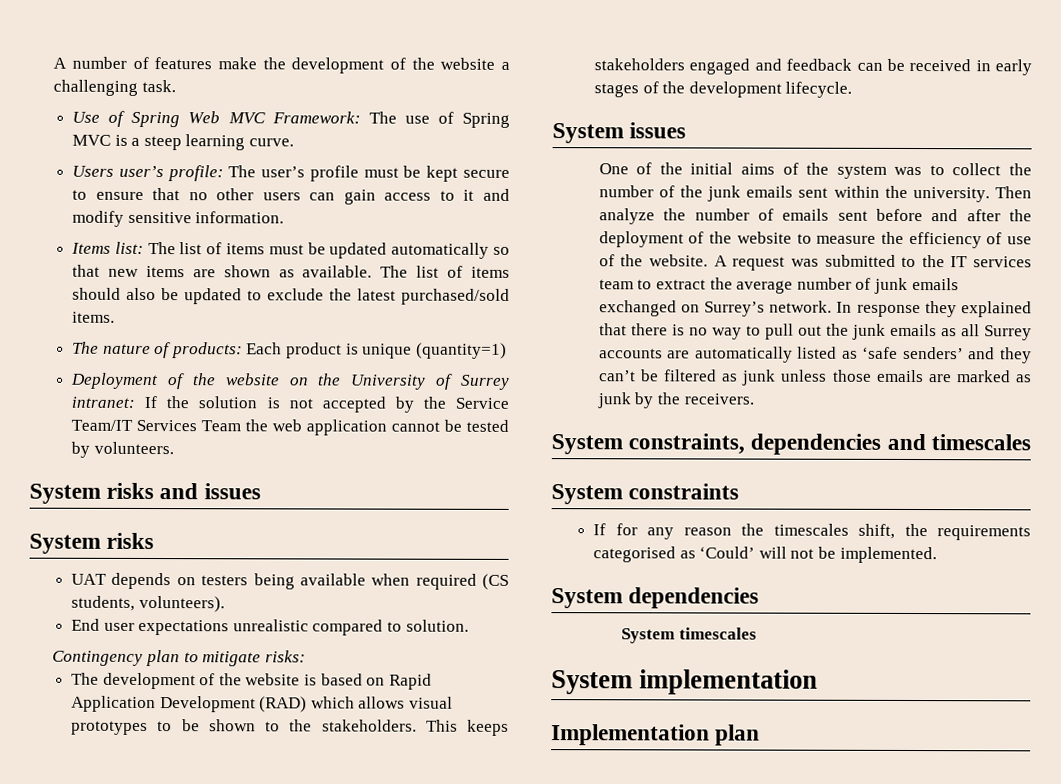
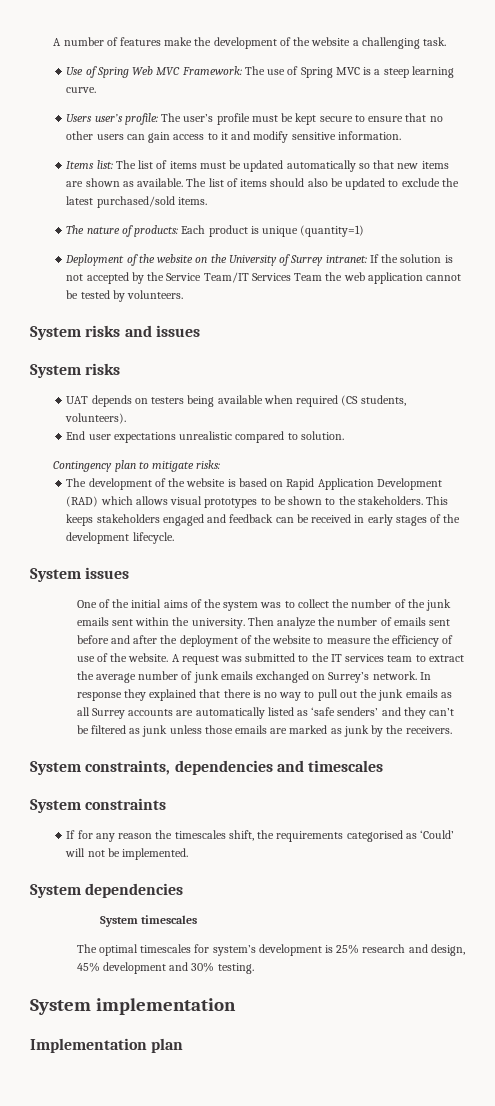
(757, 633) none -> [76,944,465,956] [76,962,254,974] // The optimal timescales for system’s development is 25% research and design, 45% development and 30% testing.

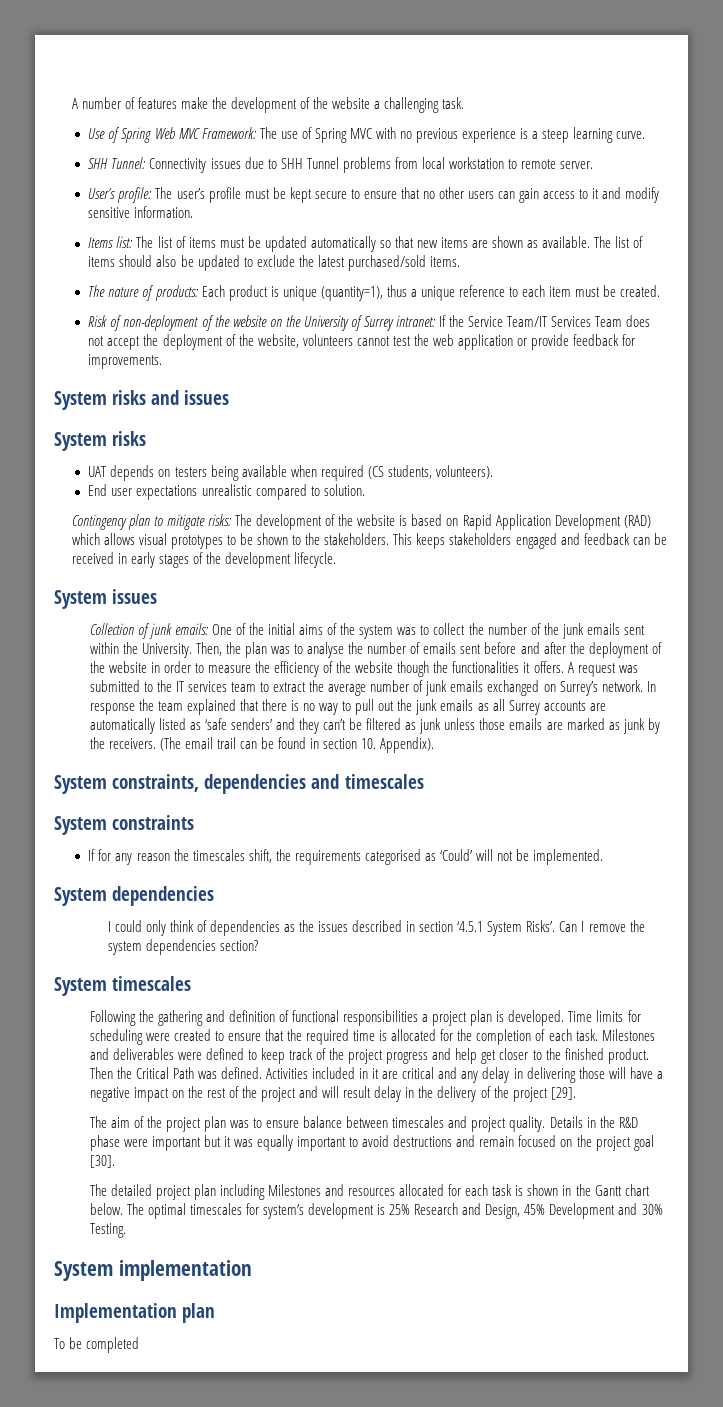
(360, 71) none -> [375,127,517,143] with no previous experience
[66,114,123,122] Users user’s -> [88,157,594,173] [88,188,116,199] SHH Tunnel: Connectivity issues due to SHH Tunnel problems from local workstation to remote server. // User’s
[300,225,365,237] [65,254,125,266] (quantity=1) // Deployment -> [320,285,661,301] [88,315,199,331] (quantity=1), thus a unique reference to each item must be created. // Risk of non-deployment
[400,254,453,263] [66,272,462,284] [66,290,184,302] solution is not accepted by the Service Team/IT Services Team the web application cannot be tested by volunteers. -> [468,315,651,327] [88,334,636,350] [88,354,163,369] Service Team/IT Services Team does not accept the deployment of the website, volunteers cannot test the web application or provide feedback for improvements.
(221, 464) // -> (233, 520) none
(130, 573) none -> [89,623,209,639] Collection of junk emails:
[191,617,316,629] university. Then analyze -> [141,642,345,658] University. Then, the plan was to analyse
(312, 639) none -> [150,661,191,673] in order
[76,653,169,662] use of the website. -> [336,661,564,677] the website though the functionalities it offers.
[123,689,146,701] they -> [138,699,183,711] the team
(452, 730) none -> [159,737,435,753] (The email trail can be found in section 10. Appendix).
[99,915,198,927] System timescales // -> [107,920,645,936] [107,939,258,955] [54,976,192,996] [89,1010,641,1026] [89,1029,655,1045] [89,1048,649,1064] [89,1067,663,1083] [89,1086,576,1102] [89,1116,638,1132] [89,1135,654,1151] [89,1155,115,1168] [89,1184,650,1200] [89,1203,123,1215] I could only think of dependencies as the issues described in section ‘4.5.1 System Risks’. Can I remove the system dependencies section? // System timescales // Following the gathering and definition of functional responsibilities a project plan is developed. Time limits for scheduling were created to ensure that the required time is allocated for the completion of each task. Milestones and deliverables were defined to keep track of the project progress and help get closer to the finished product. Then the Critical Path was defined. Activities included in it are critical and any delay in delivering those will have a negative impact on the rest of the project and will result delay in the delivery of the project [29]. // The aim of the project plan was to ensure balance between timescales and project quality. Details in the R&D phase were important but it was equally important to avoid destructions and remain focused on the project goal [30]. // The detailed project plan including Milestones and resources allocated for each task is shown in the Gantt chart below.
[362,944,465,956] [76,962,166,974] research and design, 45% development -> [414,1203,616,1219] Research and Design, 45% Development
[217,963,254,974] testing. -> [89,1223,126,1238] Testing.
(184, 1045) none -> [54,1337,140,1353] // To be completed

